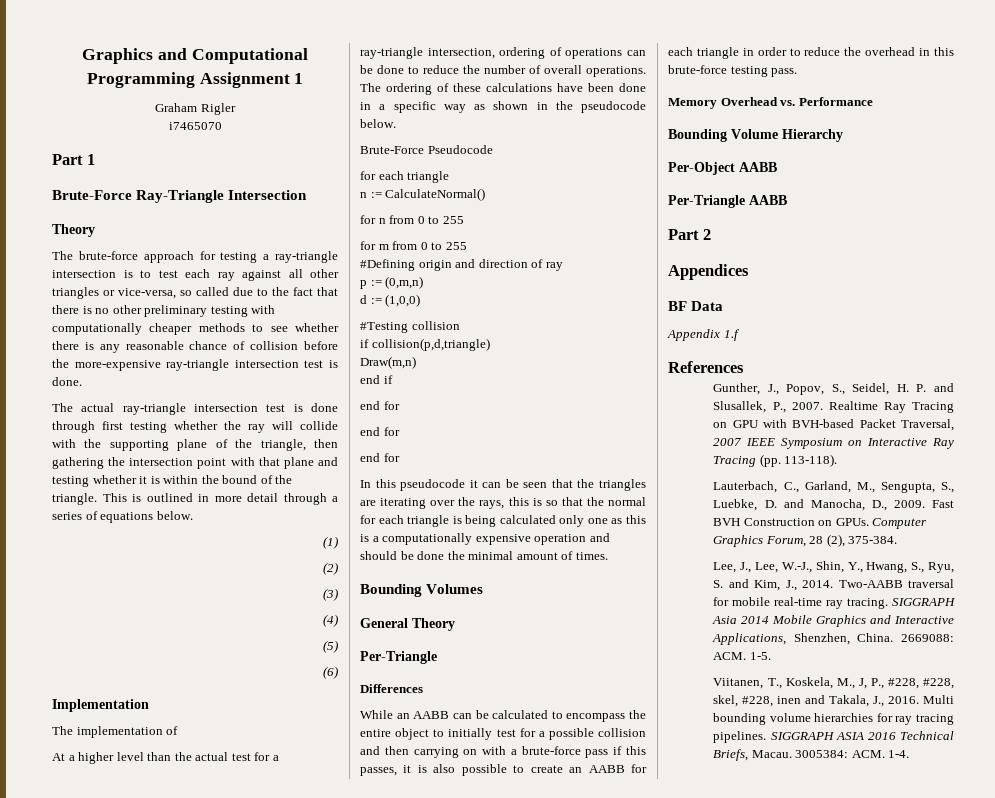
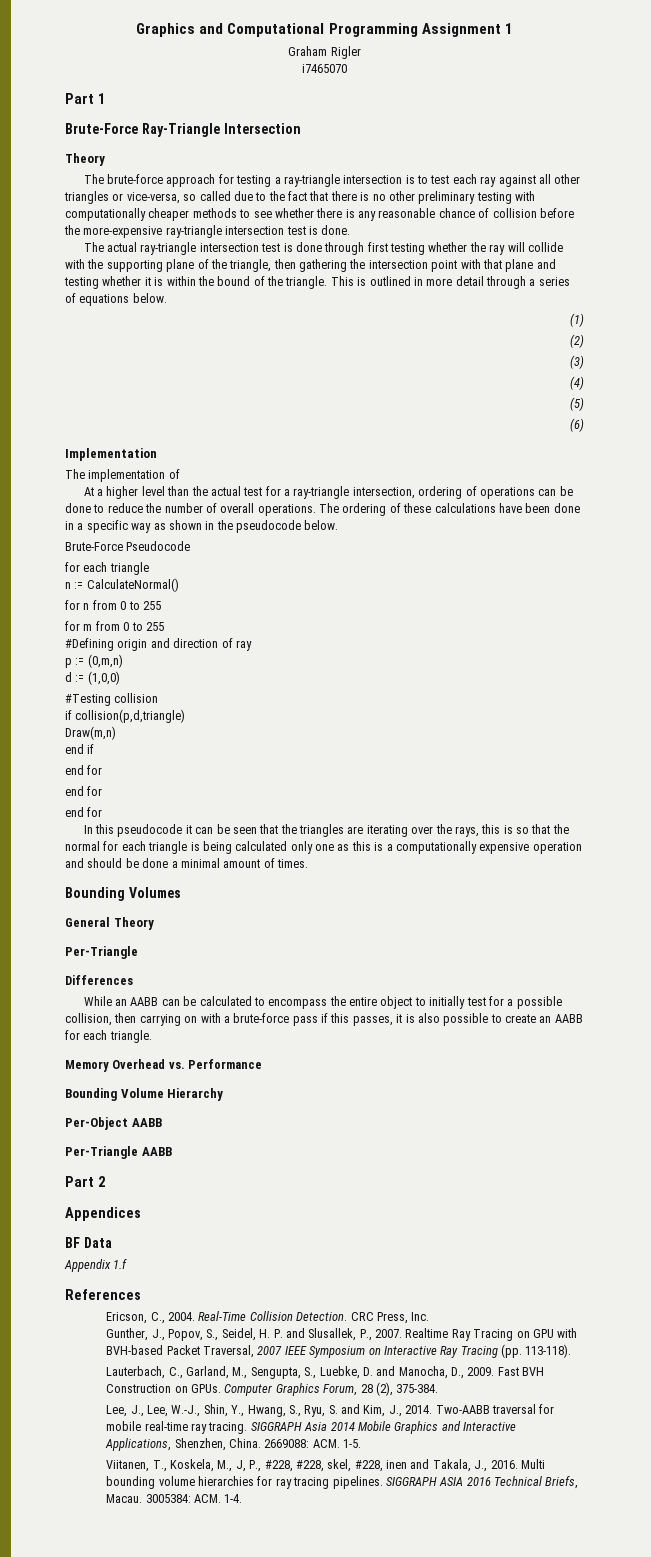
[447,551,465,560] the -> [171,861,178,868] a
[598,728,646,737] [360,746,380,755] collision and -> [65,1013,112,1026] collision,
[696,47,954,59] [668,65,798,77] triangle in order to reduce the overhead in this brute-force testing pass. -> [109,1030,152,1043] triangle.
(744, 367) none -> [106,1311,430,1324] // Ericson, C., 2004. Real-Time Collision Detection. CRC Press, Inc.

